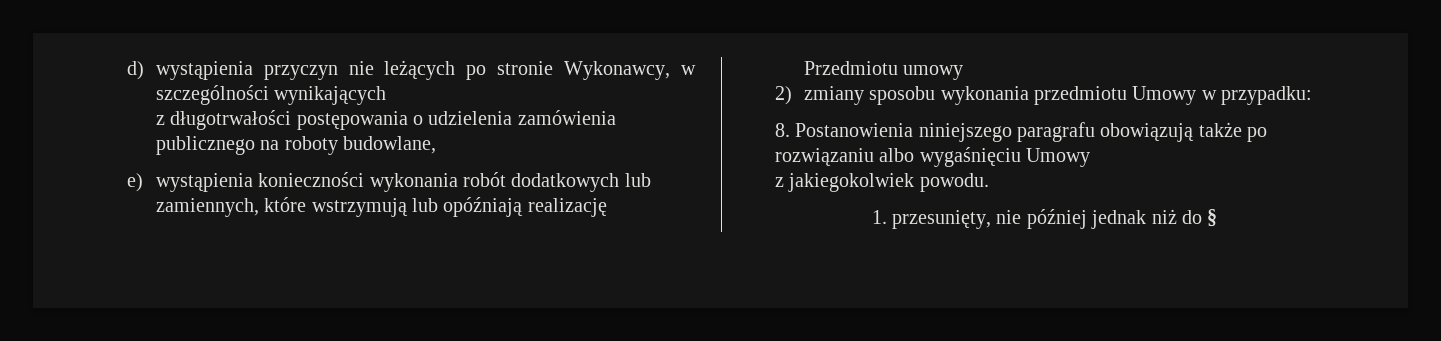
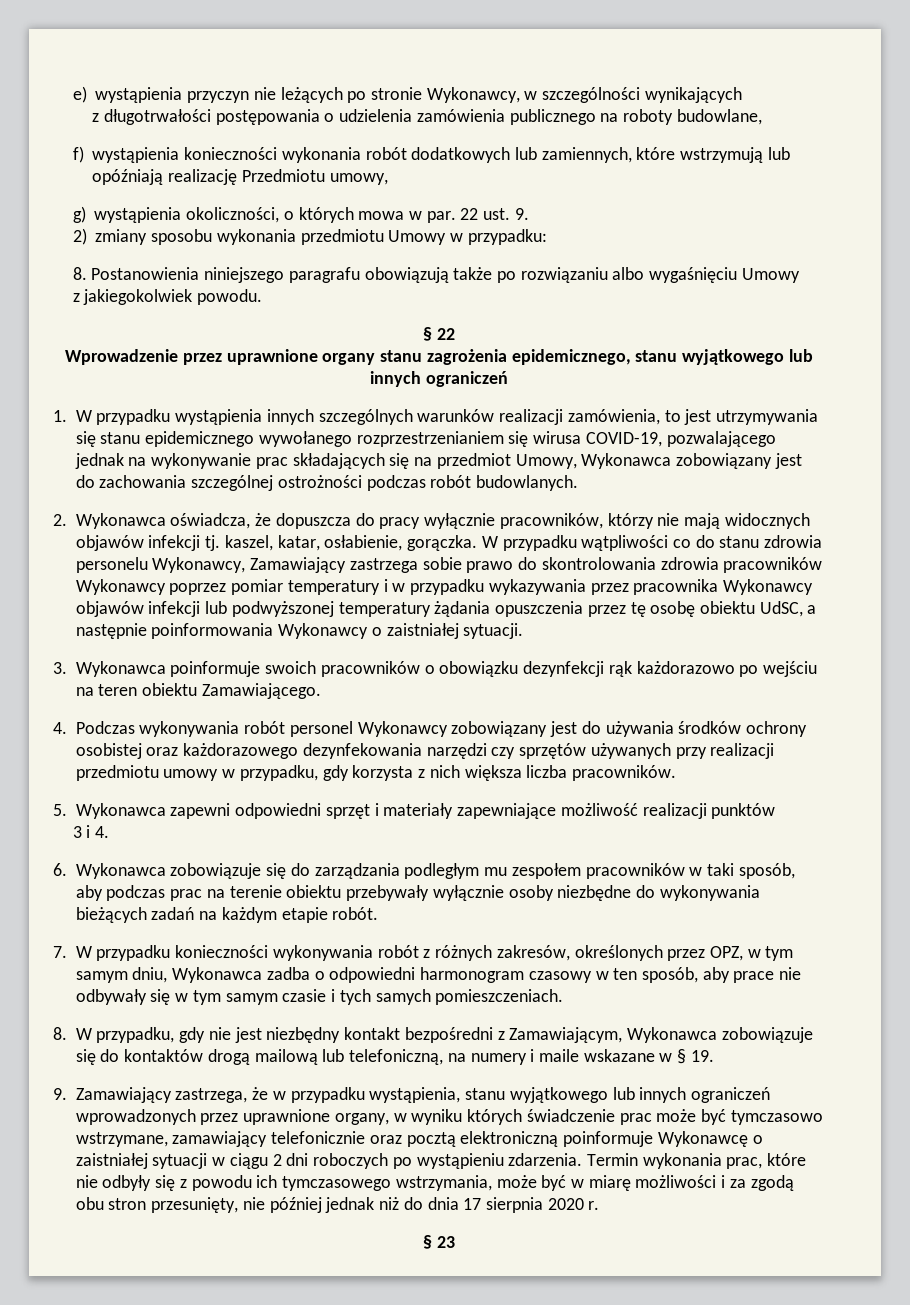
[126,61,144,80] d) -> [72,86,87,103] e)
[126,173,143,192] e) -> [72,146,84,163] f)
[903,65,964,80] umowy -> [329,173,388,185] [72,206,529,223] umowy, // g) wystąpienia okoliczności, o których mowa w par. 22 ust. 9.
[871,210,887,224] 1. -> [423,327,455,341] [65,349,813,365] [370,371,508,387] [53,409,819,425] [75,431,776,447] [74,453,802,469] [75,475,579,491] [53,513,810,529] [75,535,823,551] [75,557,823,573] [75,579,814,595] [75,601,817,617] [75,623,524,639] [53,661,818,677] [75,683,321,699] [53,721,808,737] [75,743,775,759] [75,765,677,781] [53,803,776,819] [72,825,110,838] [53,863,795,879] [75,885,760,901] [75,907,379,923] [53,945,794,961] [75,967,802,983] [75,989,564,1005] [53,1027,813,1043] [75,1049,714,1065] [53,1087,771,1103] [75,1109,823,1125] [75,1131,763,1147] [75,1153,807,1169] [75,1175,794,1191] [75,1197,147,1210] § 22 // Wprowadzenie przez uprawnione organy stanu zagrożenia epidemicznego, stanu wyjątkowego lub innych ograniczeń // 1. W przypadku wystąpienia innych szczególnych warunków realizacji zamówienia, to jest utrzymywania się stanu epidemicznego wywołanego rozprzestrzenianiem się wirusa COVID-19, pozwalającego jednak na wykonywanie prac składających się na przedmiot Umowy, Wykonawca zobowiązany jest do zachowania szczególnej ostrożności podczas robót budowlanych. // 2. Wykonawca oświadcza, że dopuszcza do pracy wyłącznie pracowników, którzy nie mają widocznych objawów infekcji tj. kaszel, katar, osłabienie, gorączka. W przypadku wątpliwości co do stanu zdrowia personelu Wykonawcy, Zamawiający zastrzega sobie prawo do skontrolowania zdrowia pracowników Wykonawcy poprzez pomiar temperatury i w przypadku wykazywania przez pracownika Wykonawcy objawów infekcji lub podwyższonej temperatury żądania opuszczenia przez tę osobę obiektu UdSC, a następnie poinformowania Wykonawcy o zaistniałej sytuacji. // 3. Wykonawca poinformuje swoich pracowników o obowiązku dezynfekcji rąk każdorazowo po wejściu na teren obiektu Zamawiającego. // 4. Podczas wykonywania robót personel Wykonawcy zobowiązany jest do używania środków ochrony osobistej oraz każdorazowego dezynfekowania narzędzi czy sprzętów używanych przy realizacji przedmiotu umowy w przypadku, gdy korzysta z nich większa liczba pracowników. // 5. Wykonawca zapewni odpowiedni sprzęt i materiały zapewniające możliwość realizacji punktów // 3 i 4. // 6. Wykonawca zobowiązuje się do zarządzania podległym mu zespołem pracowników w taki sposób, aby podczas prac na terenie obiektu przebywały wyłącznie osoby niezbędne do wykonywania bieżących zadań na każdym etapie robót. // 7. W przypadku konieczności wykonywania robót z różnych zakresów, określonych przez OPZ, w tym samym dniu, Wykonawca zadba o odpowiedni harmonogram czasowy w ten sposób, aby prace nie odbywały się w tym samym czasie i tych samych pomieszczeniach. // 8. W przypadku, gdy nie jest niezbędny kontakt bezpośredni z Zamawiającym, Wykonawca zobowiązuje się do kontaktów drogą mailową lub telefoniczną, na numery i maile wskazane w § 19. // 9. Zamawiający zastrzega, że w przypadku wystąpienia, stanu wyjątkowego lub innych ograniczeń wprowadzonych przez uprawnione organy, w wyniku których świadczenie prac może być tymczasowo wstrzymane, zamawiający telefonicznie oraz pocztą elektroniczną poinformuje Wykonawcę o zaistniałej sytuacji w ciągu 2 dni roboczych po wystąpieniu zdarzenia. Termin wykonania prac, które nie odbyły się z powodu ich tymczasowego wstrzymania, może być w miarę możliwości i za zgodą obu stron
[1207,209,1218,227] § -> [427,1197,600,1213] [423,1235,455,1249] dnia 17 sierpnia 2020 r. // § 23

